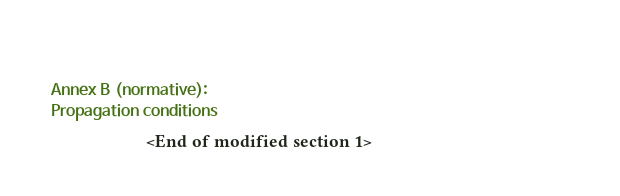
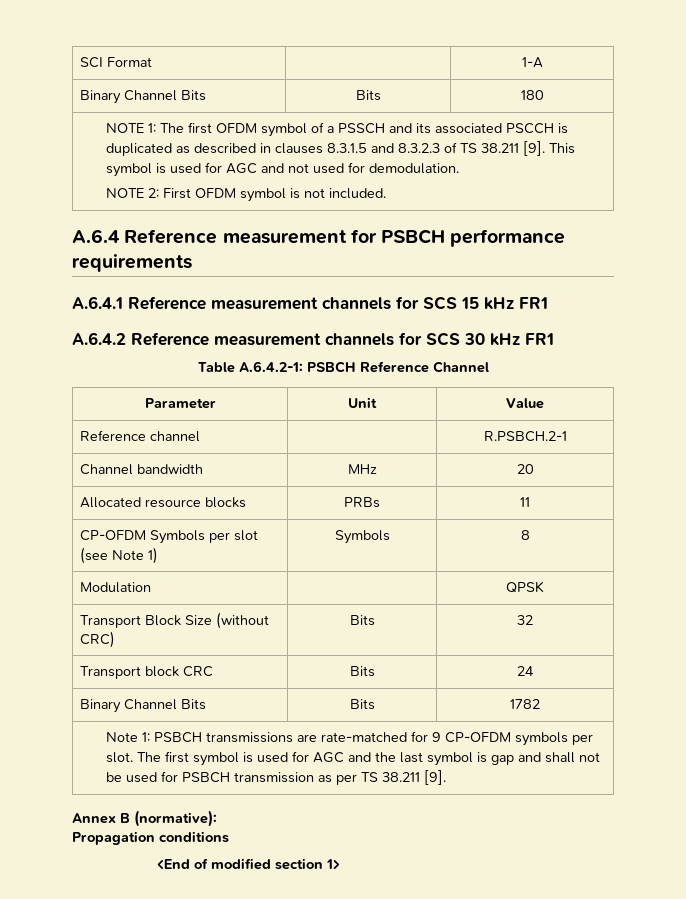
(50, 89) none -> [80,57,153,68] [521,57,543,68] [80,90,207,104] [355,90,381,101] [520,90,544,100] [106,122,569,137] [106,141,576,156] [106,162,460,177] [106,188,387,202] [72,229,566,247] [72,254,192,272] [72,296,548,310] [72,332,554,346] [197,361,489,373] [144,398,216,409] [348,397,377,408] [506,398,544,409] [80,430,201,442] [483,431,567,442] [80,464,204,475] [347,464,377,474] [516,464,534,474] [80,497,247,508] [344,497,380,508] [520,497,530,507] [80,530,259,544] [80,547,159,564] [334,530,390,544] [520,530,530,540] [80,582,152,593] [506,581,544,593] [80,612,270,629] [80,631,116,648] [349,615,375,626] [517,615,533,625] [80,666,214,679] [349,666,375,677] [517,666,534,676] [80,699,207,713] [349,699,375,710] [510,699,540,709] [106,731,594,746] [106,751,601,766] [106,770,447,785] SCI Format | | 1-A // Binary Channel Bits | Bits | 180 // NOTE 1: The first OFDM symbol of a PSSCH and its associated PSCCH is duplicated as described in clauses 8.3.1.5 and 8.3.2.3 of TS 38.211 [9]. This symbol is used for AGC and not used for demodulation. // NOTE 2: First OFDM symbol is not included. // A.6.4 Reference measurement for PSBCH performance requirements // A.6.4.1 Reference measurement channels for SCS 15 kHz FR1 // A.6.4.2 Reference measurement channels for SCS 30 kHz FR1 // Table A.6.4.2-1: PSBCH Reference Channel // Parameter | Unit | Value // Reference channel | | R.PSBCH.2-1 // Channel bandwidth | MHz | 20 // Allocated resource blocks | PRBs | 11 // CP-OFDM Symbols per slot (see Note 1) | Symbols | 8 // Modulation | | QPSK // Transport Block Size (without CRC) | Bits | 32 // Transport block CRC | Bits | 24 // Binary Channel Bits | Bits | 1782 // Note 1: PSBCH transmissions are rate-matched for 9 CP-OFDM symbols per slot. The first symbol is used for AGC and the last symbol is gap and shall not be used for PSBCH transmission as per TS 38.211 [9]. //

